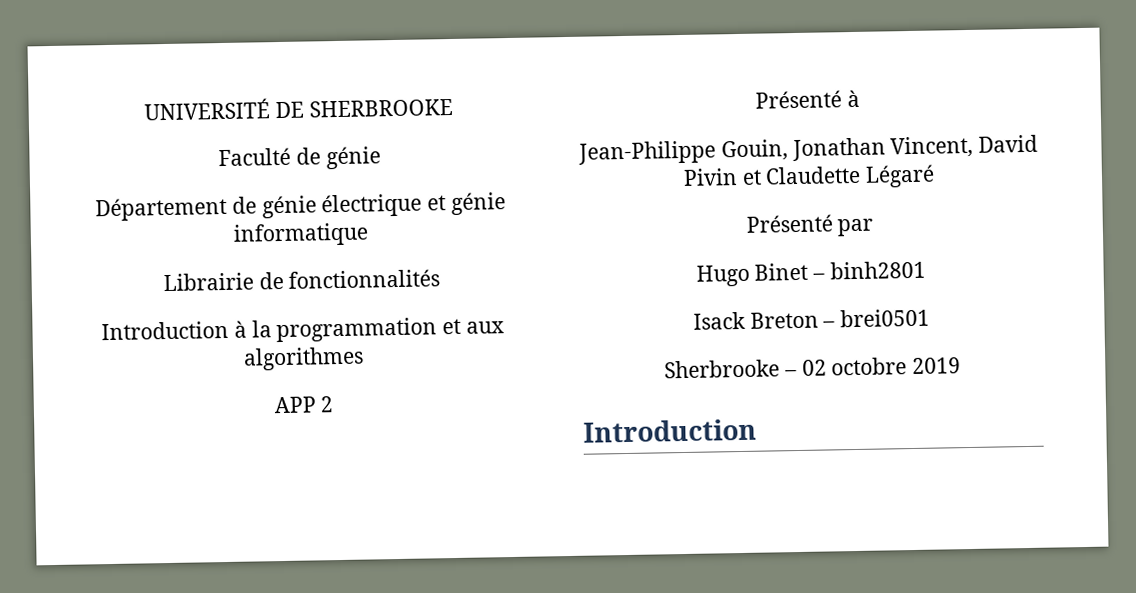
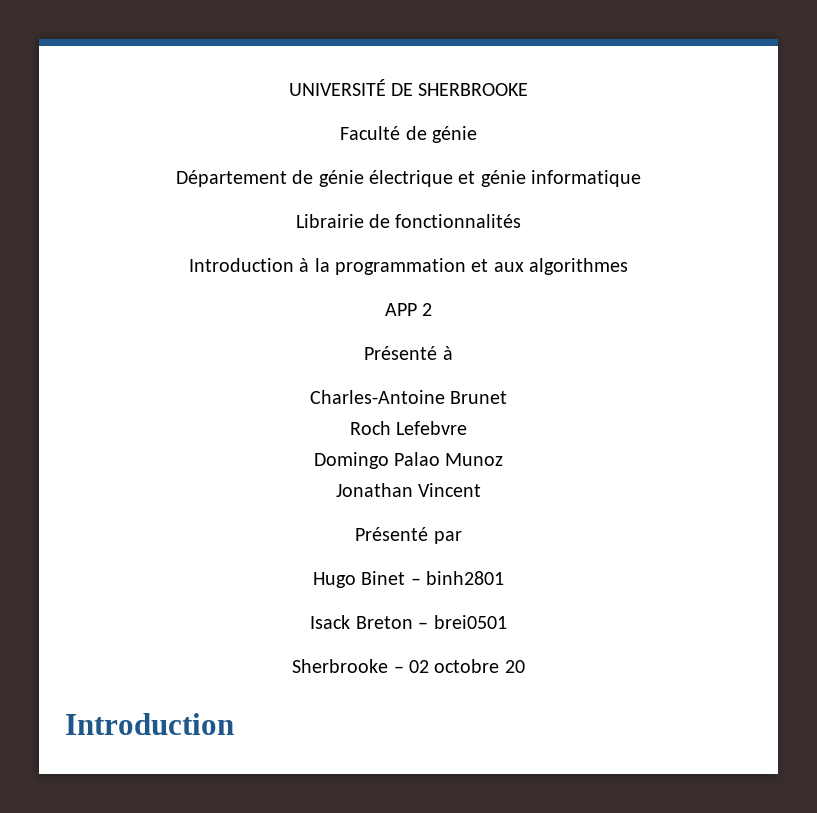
[578,134,1038,165] [682,164,936,188] Jean-Philippe Gouin, Jonathan Vincent, David Pivin et Claudette Légaré -> [309,390,508,404] [349,421,468,435] [313,452,504,469] [335,483,482,497] Charles-Antoine Brunet // Roch Lefebvre // Domingo Palao Munoz // Jonathan Vincent
[911,357,961,375] 2019 -> [504,660,525,673] 20

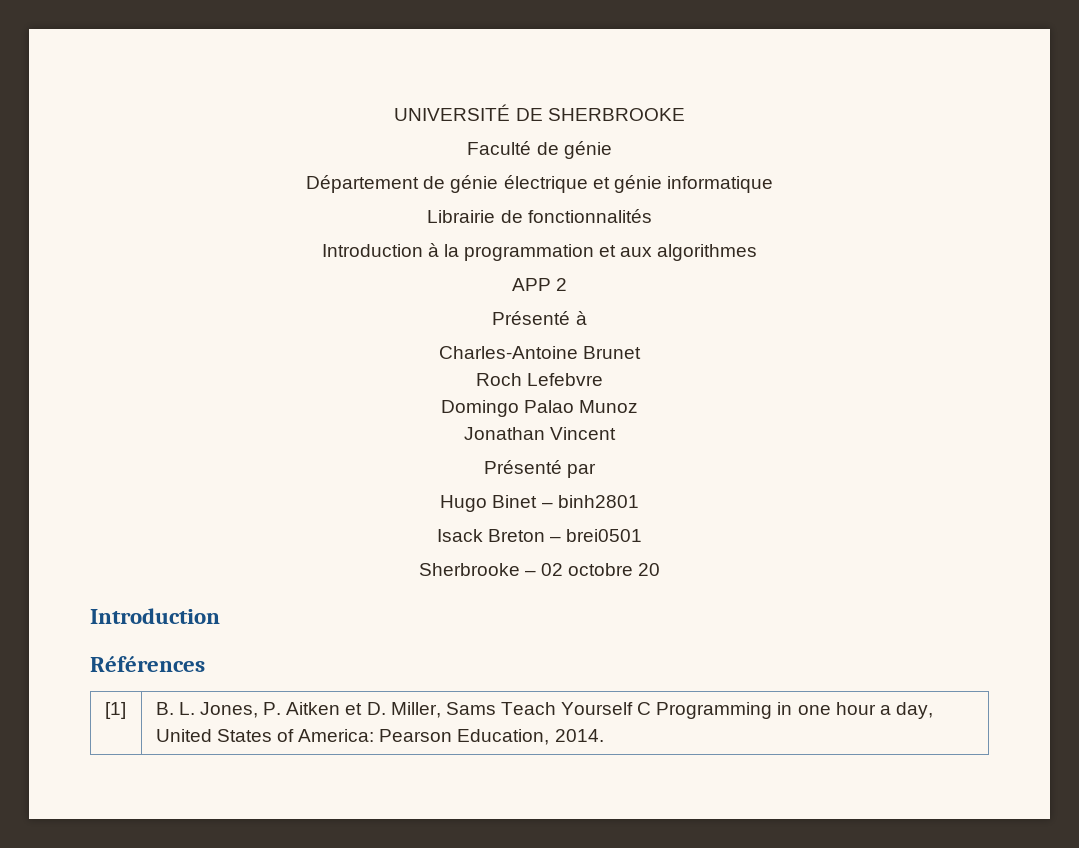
(234, 724) none -> [90,656,205,672] [104,702,126,719] [155,702,933,719] [155,729,604,745] // Références // [1] | B. L. Jones, P. Aitken et D. Miller, Sams Teach Yourself C Programming in one hour a day, United States of America: Pearson Education, 2014.

